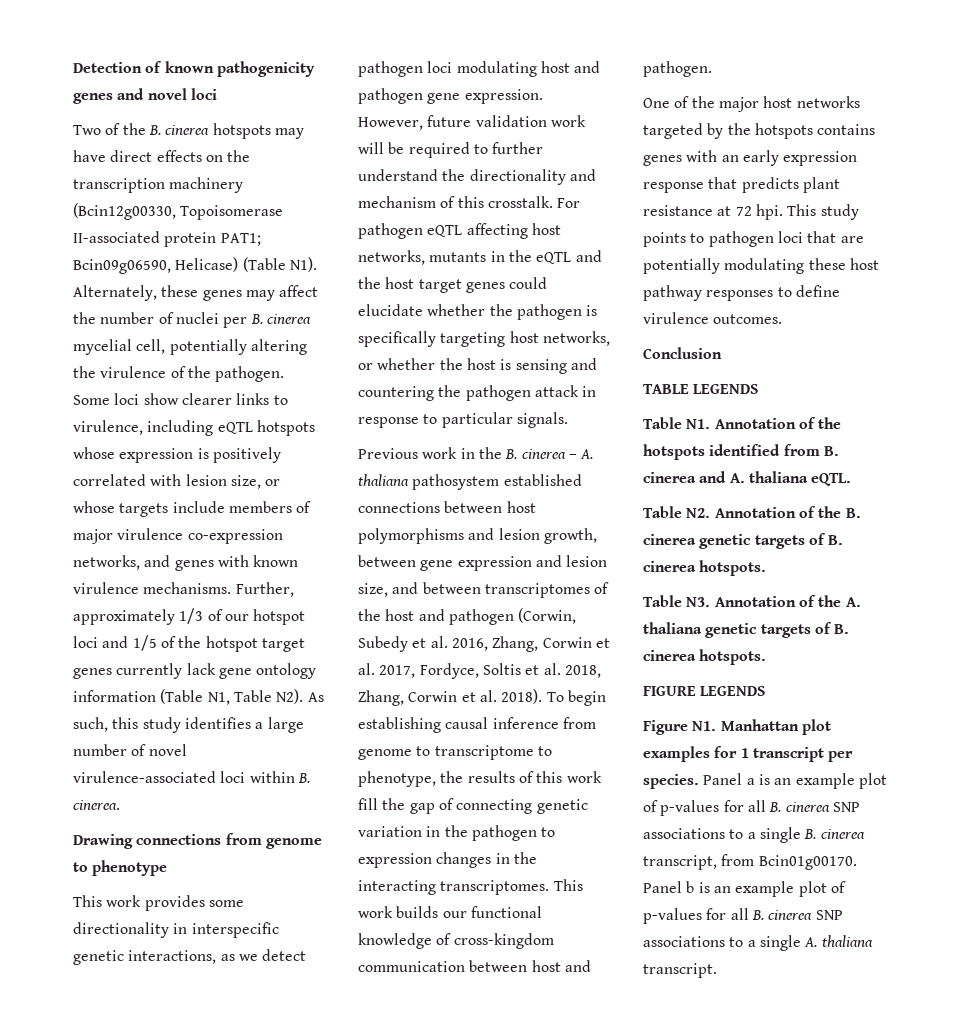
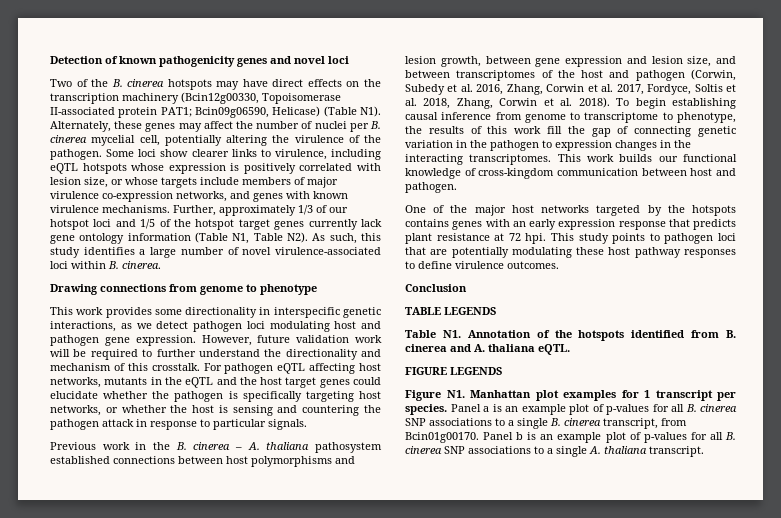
[643,506,861,518] [643,533,844,549] [643,560,767,576] [643,595,861,607] [643,622,850,638] [643,649,767,665] // Table N2. Annotation of the B. cinerea genetic targets of B. cinerea hotspots. // Table N3. Annotation of the A. thaliana genetic targets of B. cinerea hotspots. -> (570, 349) none

